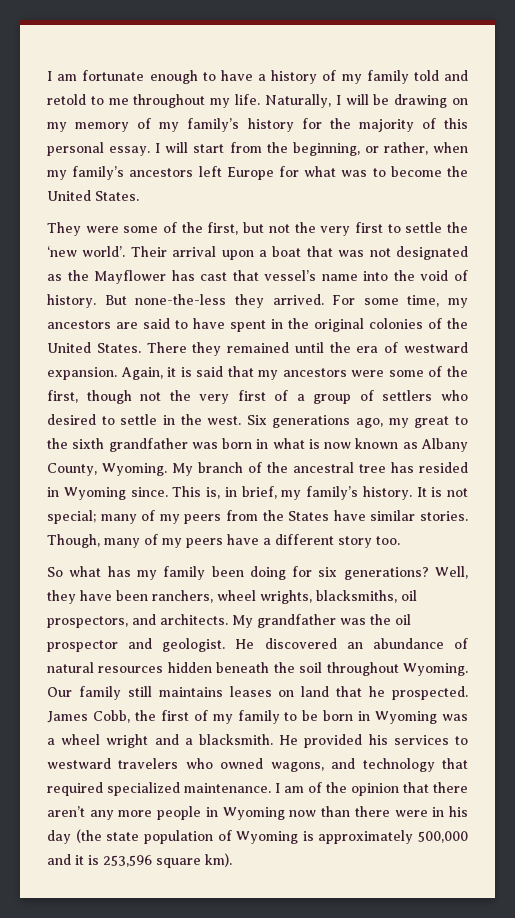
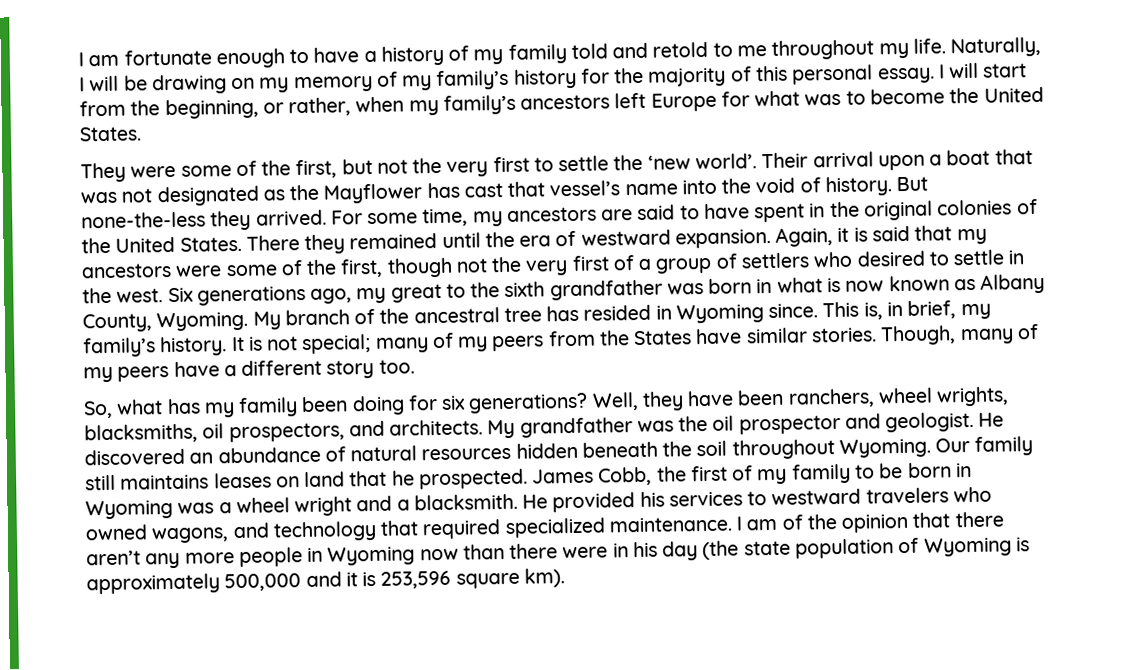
[47,567,63,577] So -> [83,400,113,419] So,

